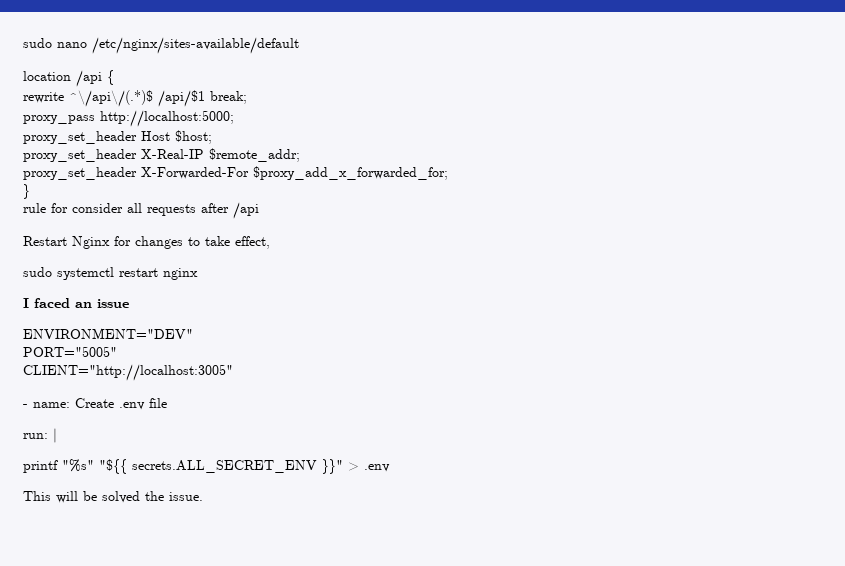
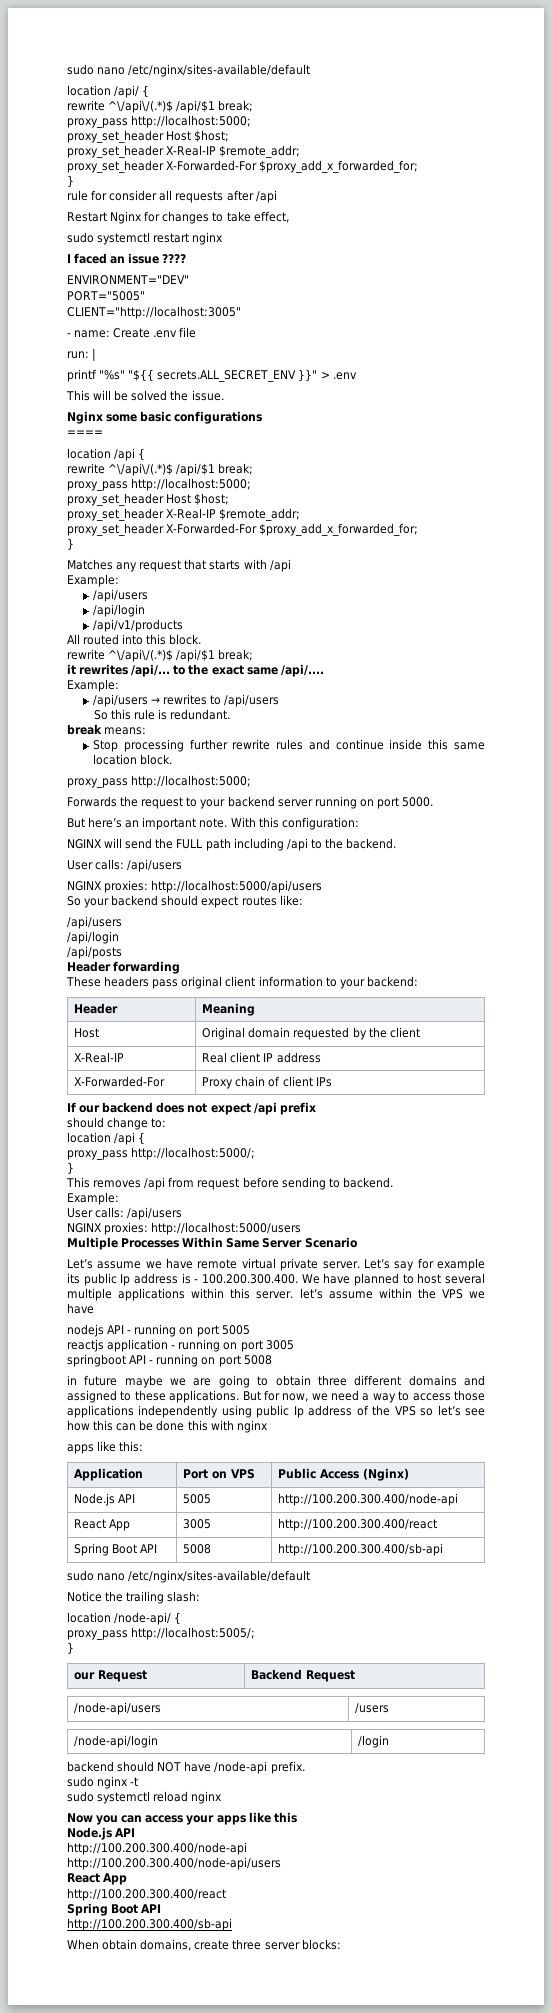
[76,70,102,87] /api -> [114,85,140,98] /api/
(129, 303) none -> [162,254,187,263] ????
(203, 496) none -> [67,411,263,424] [67,430,103,436] [67,448,146,461] [67,463,254,476] [67,478,252,491] [67,493,230,506] [67,508,301,521] [67,523,419,536] [67,538,74,550] [67,559,291,572] [67,574,119,587] [92,589,148,602] [92,604,145,617] [92,619,183,632] [67,634,202,645] [67,649,254,662] [67,664,324,677] [67,679,119,692] [92,694,280,707] [93,709,231,720] [67,724,147,735] [92,739,485,752] [92,754,173,765] [67,775,252,788] [67,796,434,809] [67,817,359,830] [67,838,397,851] [67,859,183,872] [67,880,323,893] [67,895,303,908] [67,916,122,929] [67,931,119,944] [67,946,122,959] [67,961,181,974] [66,976,418,989] [74,1003,119,1014] [202,1003,256,1016] [74,1028,100,1038] [202,1027,420,1040] [74,1052,125,1063] [202,1052,321,1063] [74,1076,166,1087] [202,1076,332,1089] [67,1102,316,1115] [67,1117,167,1130] [67,1132,146,1145] [67,1147,256,1160] [67,1162,74,1174] [66,1177,393,1190] [67,1192,119,1205] [67,1207,183,1220] [67,1222,302,1235] [67,1237,357,1250] [67,1258,485,1271] [67,1273,486,1286] [67,1288,485,1301] [67,1303,94,1314] [67,1324,250,1337] [67,1339,294,1352] [67,1354,272,1367] [67,1375,486,1388] [67,1390,485,1403] [67,1405,485,1418] [67,1420,268,1433] [67,1441,144,1454] [74,1468,144,1481] [183,1469,256,1479] [278,1468,410,1481] [74,1493,136,1506] [183,1494,212,1504] [278,1493,459,1506] [74,1519,131,1531] [183,1519,212,1529] [278,1518,438,1531] [74,1543,158,1556] [183,1544,212,1554] [278,1543,444,1556] [67,1570,311,1583] [67,1591,201,1604] [67,1612,182,1625] [67,1627,256,1640] [67,1642,74,1654] [74,1670,148,1682] [251,1669,356,1682] [74,1702,162,1715] [355,1703,390,1714] [74,1735,159,1748] [358,1735,390,1748] [67,1761,305,1774] [67,1776,139,1789] [67,1791,223,1804] [67,1812,297,1825] [67,1827,136,1840] [67,1842,247,1855] [67,1857,281,1870] [67,1873,128,1885] [67,1888,226,1901] [67,1903,162,1916] [67,1918,232,1931] [67,1939,341,1951] // Nginx some basic configurations // ==== // location /api { // rewrite ^\/api\/(.*)$ /api/$1 break; // proxy_pass http://localhost:5000; // proxy_set_header Host $host; // proxy_set_header X-Real-IP $remote_addr; // proxy_set_header X-Forwarded-For $proxy_add_x_forwarded_for; // } // Matches any request that starts with /api // Example: // /api/users // /api/login // /api/v1/products // All routed into this block. // rewrite ^\/api\/(.*)$ /api/$1 break; // it rewrites /api/... to the exact same /api/.... // Example: // /api/users → rewrites to /api/users // So this rule is redundant. // break means: // Stop processing further rewrite rules and continue inside this same location block. // proxy_pass http://localhost:5000; // Forwards the request to your backend server running on port 5000. // But here’s an important note. With this configuration: // NGINX will send the FULL path including /api to the backend. // User calls: /api/users // NGINX proxies: http://localhost:5000/api/users // So your backend should expect routes like: // /api/users // /api/login // /api/posts // Header forwarding // These headers pass original client information to your backend: // Header | Meaning // Host | Original domain requested by the client // X-Real-IP | Real client IP address // X-Forwarded-For | Proxy chain of client IPs // If our backend does not expect /api prefix // should change to: // location /api { // proxy_pass http://localhost:5000/; // } // This removes /api from request before sending to backend. // Example: // User calls: /api/users // NGINX proxies: http://localhost:5000/users // Multiple Processes Within Same Server Scenario // Let’s assume we have remote virtual private server. Let’s say for example its public Ip address is - 100.200.300.400. We have planned to host several multiple applications within this server. let’s assume within the VPS we have // nodejs API - running on port 5005 // reactjs application - running on port 3005 // springboot API - running on port 5008 // in future maybe we are going to obtain three different domains and assigned to these applications. But for now, we need a way to access those applications independently using public Ip address of the VPS so let’s see how this can be done this with nginx // apps like this: // Application | Port on VPS | Public Access (Nginx) // Node.js API | 5005 | http://100.200.300.400/node-api // React App | 3005 | http://100.200.300.400/react // Spring Boot API | 5008 | http://100.200.300.400/sb-api // sudo nano /etc/nginx/sites-available/default // Notice the trailing slash: // location /node-api/ { // proxy_pass http://localhost:5005/; // } // our Request | Backend Request // /node-api/users | /users // /node-api/login | /login // backend should NOT have /node-api prefix. // sudo nginx -t // sudo systemctl reload nginx // Now you can access your apps like this // Node.js API // http://100.200.300.400/node-api // http://100.200.300.400/node-api/users // React App // http://100.200.300.400/react // Spring Boot API // http://100.200.300.400/sb-api // When obtain domains, create three server blocks:

